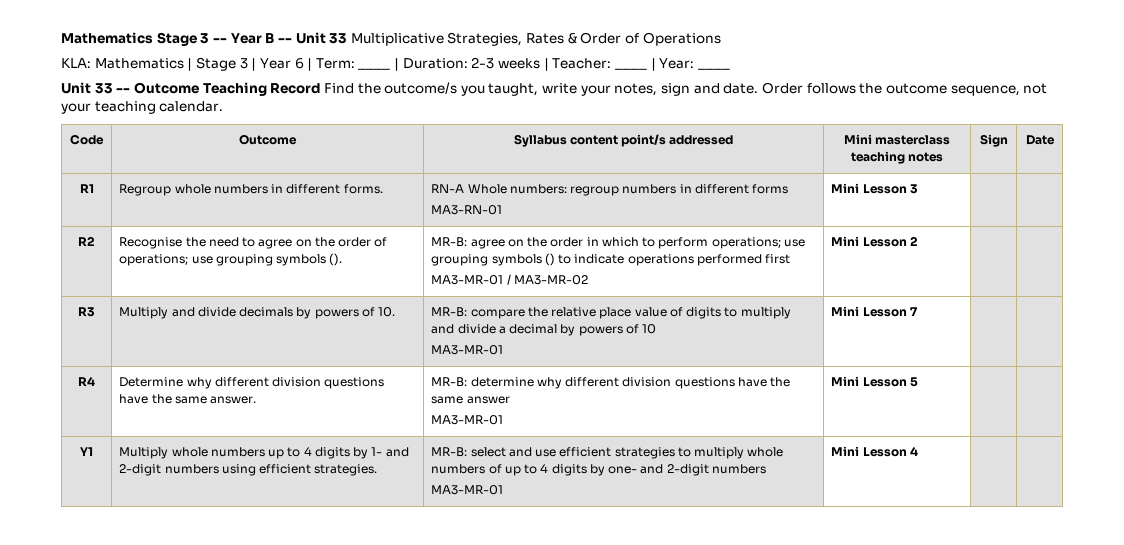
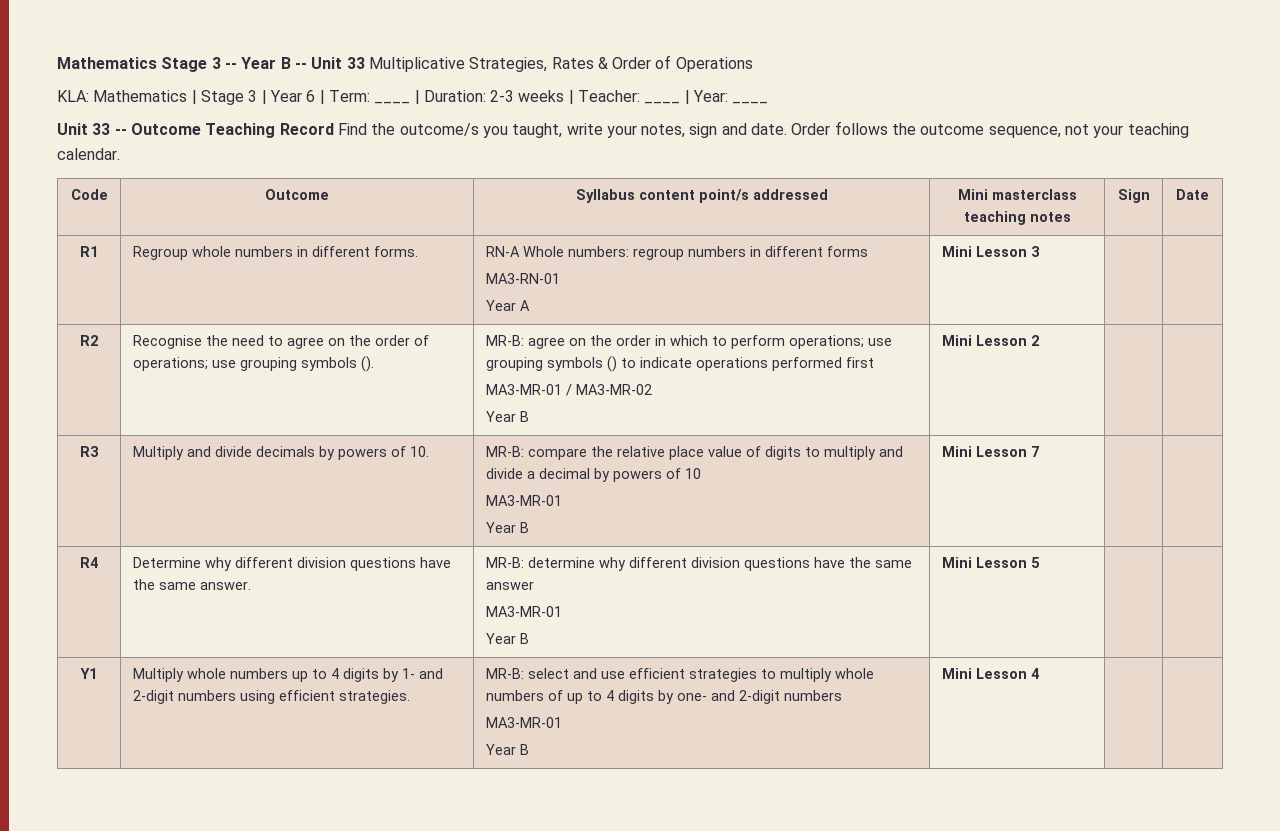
(503, 210) none -> [485,300,530,311] // Year A
(588, 280) none -> [485,411,529,422] // Year B
(504, 350) none -> [485,522,529,533] // Year B
(504, 420) none -> [485,633,529,644] // Year B
(504, 490) none -> [485,744,529,755] // Year B

